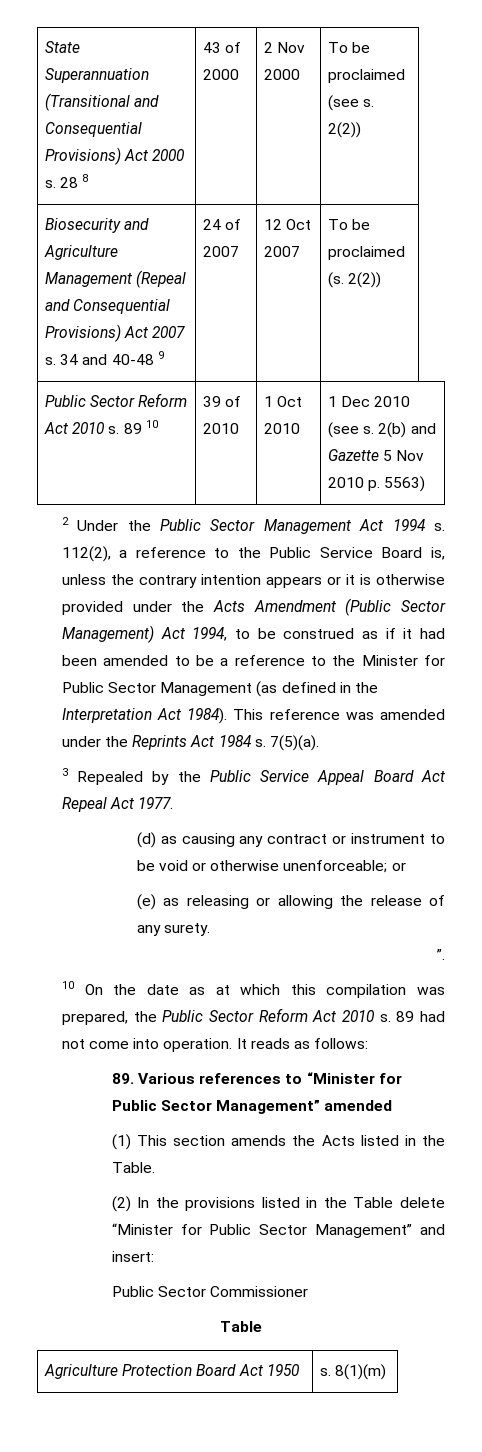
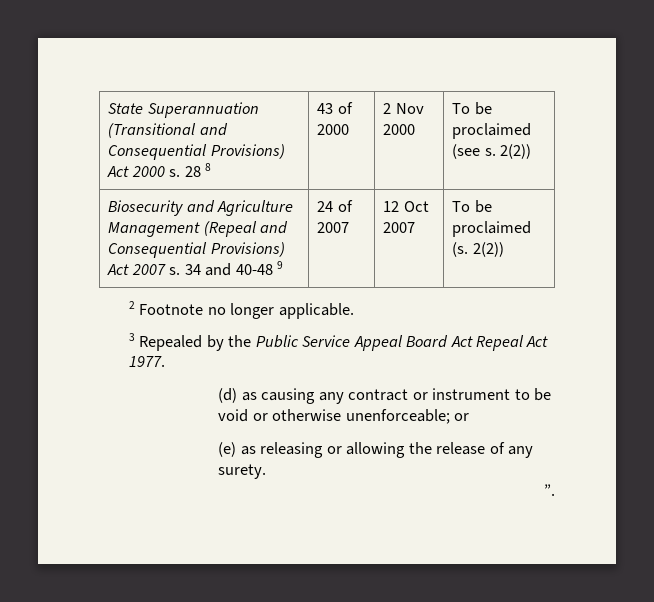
[45,393,188,407] [44,420,158,434] [203,396,242,407] [203,423,240,434] [264,396,303,407] [264,423,301,434] [328,396,411,407] [328,422,436,438] [328,449,425,461] [328,476,426,492] [61,517,445,534] [61,546,445,562] [61,574,446,588] [61,598,446,616] [61,625,445,643] [61,655,446,666] [61,681,379,697] [61,708,445,724] [61,735,320,751] // Public Sector Reform Act 2010 s. 89 10 | 39 of 2010 | 1 Oct 2010 | 1 Dec 2010 (see s. 2(b) and Gazette 5 Nov 2010 p. 5563) // 2 Under the Public Sector Management Act 1994 s. 112(2), a reference to the Public Service Board is, unless the contrary intention appears or it is otherwise provided under the Acts Amendment (Public Sector Management) Act 1994, to be construed as if it had been amended to be a reference to the Minister for Public Sector Management (as defined in the Interpretation Act 1984). This reference was amended under the Reprints Act 1984 s. 7(5)(a). -> [128,301,354,319] // 2 Footnote no longer applicable.
[61,981,445,998] [61,1008,445,1025] [61,1038,369,1052] [111,1072,402,1084] [111,1100,393,1114] [111,1134,445,1150] [111,1162,155,1173] [111,1196,445,1212] [111,1223,445,1238] [111,1251,154,1262] [111,1286,309,1297] [220,1321,262,1332] [44,1364,300,1379] [320,1364,387,1380] // 10 On the date as at which this compilation was prepared, the Public Sector Reform Act 2010 s. 89 had not come into operation. It reads as follows: // 89. Various references to “Minister for Public Sector Management” amended // (1) This section amends the Acts listed in the Table. // (2) In the provisions listed in the Table delete “Minister for Public Sector Management” and insert: // Public Sector Commissioner // Table // Agriculture Protection Board Act 1950 | s. 8(1)(m) -> (555, 490) none

